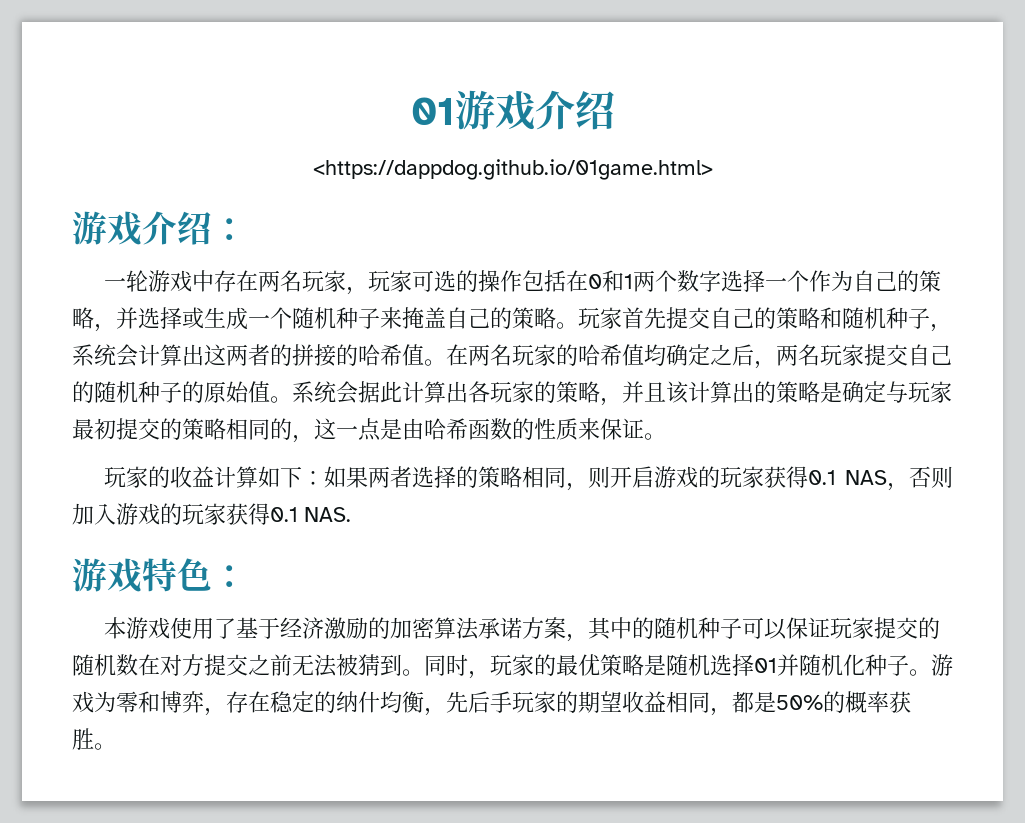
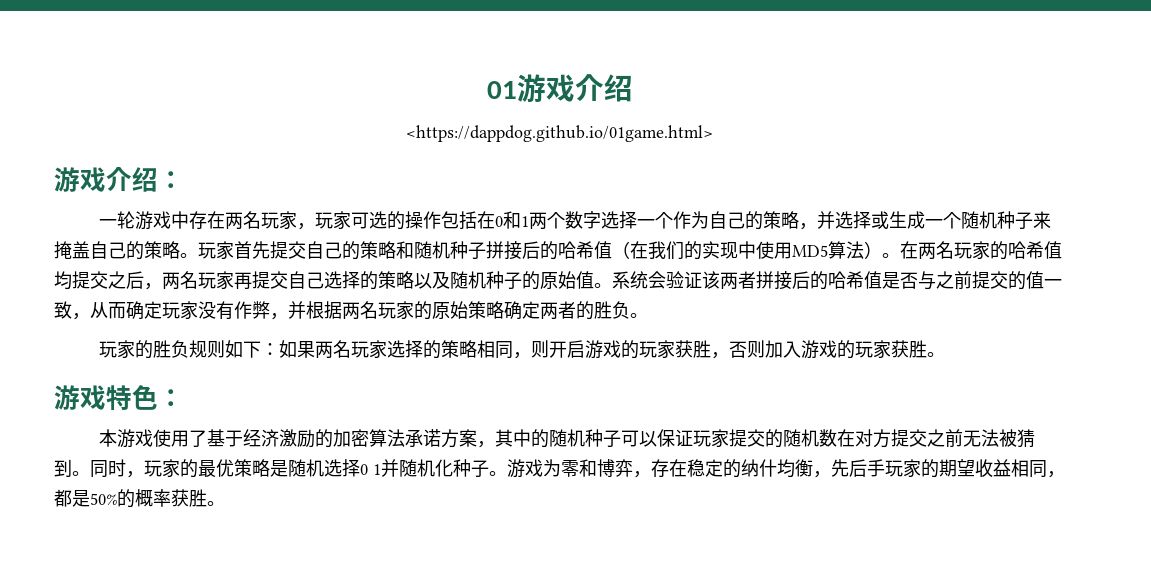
[930,324,952,332] [72,344,424,367] ，系统会计算出这两者的拼接的哈希值 -> [486,241,882,260] 拼接后的哈希值（在我们的实现中使用MD5算法）
[666,344,710,366] 确定 -> [72,271,108,289] 提交
[864,344,952,366] [72,381,94,403] 提交自己的 -> [234,271,450,290] 再提交自己选择的策略以及
[358,381,952,406] [72,418,644,443] 据此计算出各玩家的策略，并且该计算出的策略是确定与玩家最初提交的策略相同的，这一点是由哈希函数的性质来保证 -> [666,271,1062,290] [54,301,630,320] 验证该两者拼接后的哈希值是否与之前提交的值一致，从而确定玩家没有作弊，并根据两名玩家的原始策略确定两者的胜负
[169,466,258,488] 收益计算 -> [153,340,226,358] 胜负规则
[389,466,412,488] 者 -> [333,340,388,359] 名玩家
[785,466,887,488] 得0.1 NAS -> [693,340,712,358] 胜
[248,503,351,525] 得0.1 NAS. -> [909,340,946,358] 胜。
[754,658,777,673] 01 -> [360,464,381,475] 0 1

